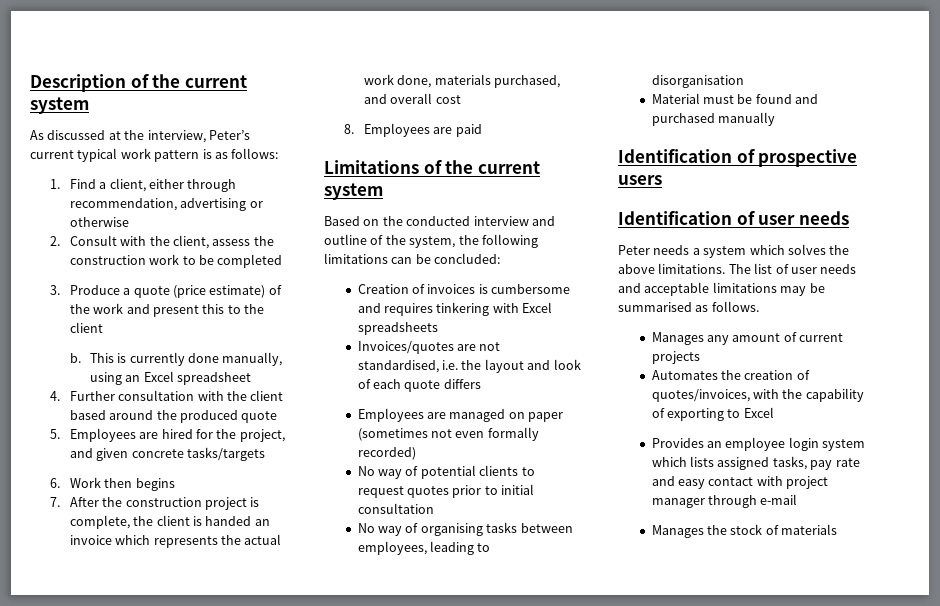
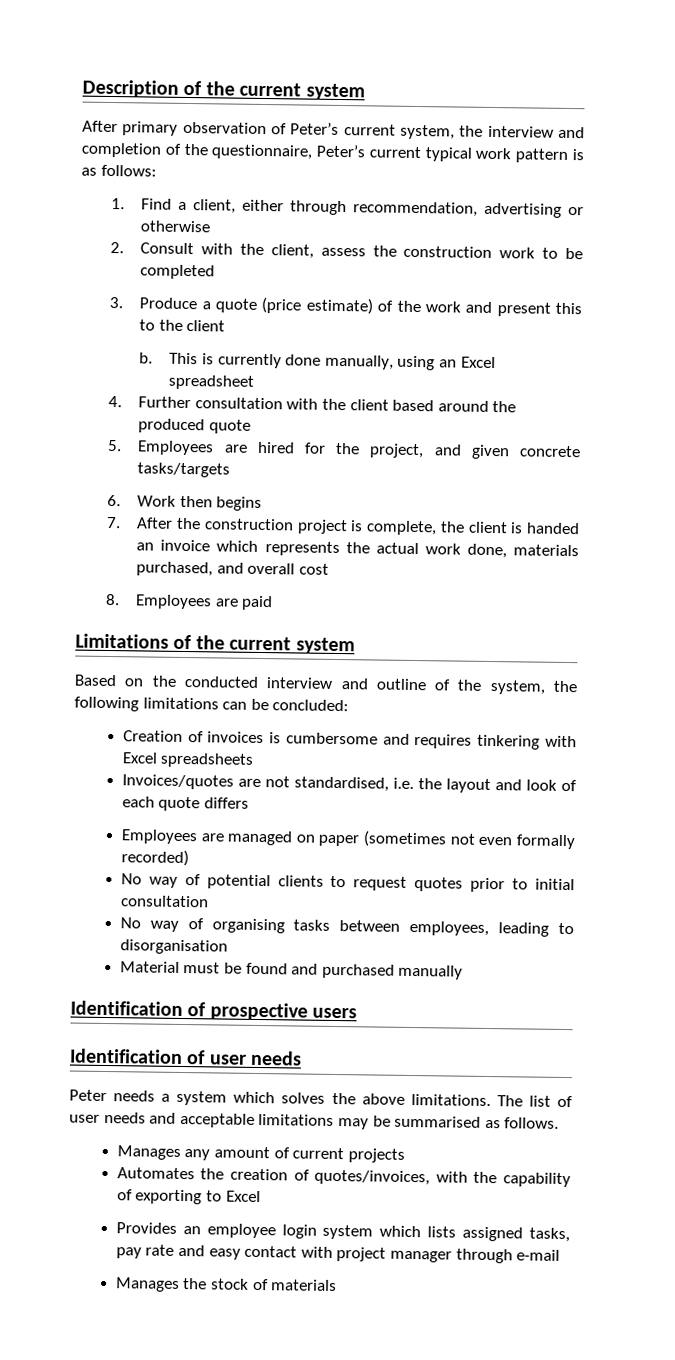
[30,130,206,143] As discussed at the interview, -> [82,120,585,140] [81,142,313,160] After primary observation of Peter’s current system, the interview and completion of the questionnaire,

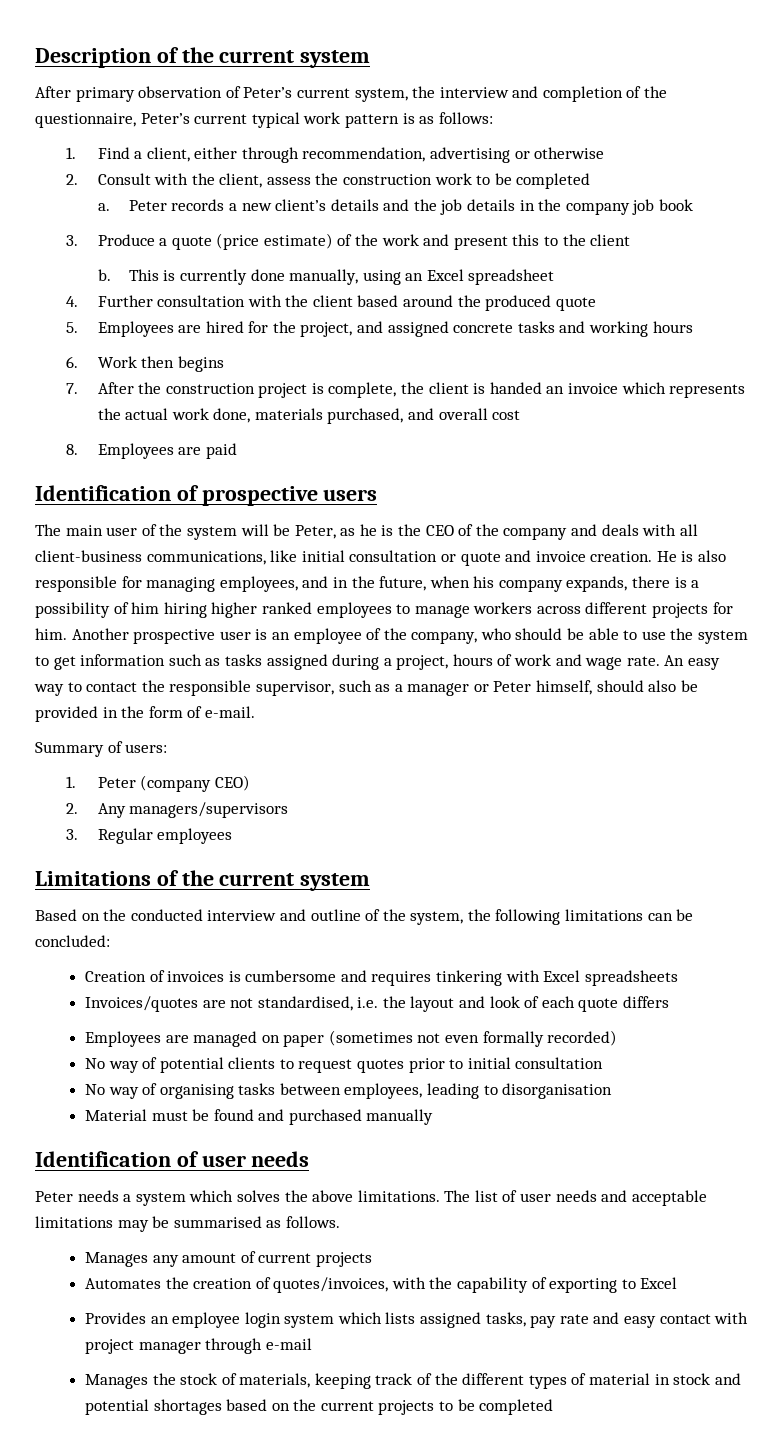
(216, 272) none -> [97,199,694,215] // a. Peter records a new client’s details and the job details in the company job book
[470,444,581,460] [137,462,231,478] given concrete tasks/targets -> [387,321,693,337] assigned concrete tasks and working hours
(274, 603) none -> [35,485,378,506] [35,524,698,540] [35,550,727,566] [35,576,700,592] [35,602,733,618] [35,628,749,644] [35,654,721,670] [34,680,698,696] [35,706,255,722] [35,741,168,757] [66,775,250,792] [66,802,289,818] [66,828,233,844] // Identification of prospective users // The main user of the system will be Peter, as he is the CEO of the company and deals with all client-business communications, like initial consultation or quote and invoice creation. He is also responsible for managing employees, and in the future, when his company expands, there is a possibility of him hiring higher ranked employees to manage workers across different projects for him. Another prospective user is an employee of the company, who should be able to use the system to get information such as tasks assigned during a project, hours of work and wage rate. An easy way to contact the responsible supervisor, such as a manager or Peter himself, should also be provided in the form of e-mail. // Summary of users: // 1. Peter (company CEO) // 2. Any managers/supervisors // 3. Regular employees
[70,1000,358,1021] // Identification of prospective users -> (434, 1117) none
[271,1279,338,1292] materials -> [239,1373,741,1389] [84,1399,554,1415] materials, keeping track of the different types of material in stock and potential shortages based on the current projects to be completed

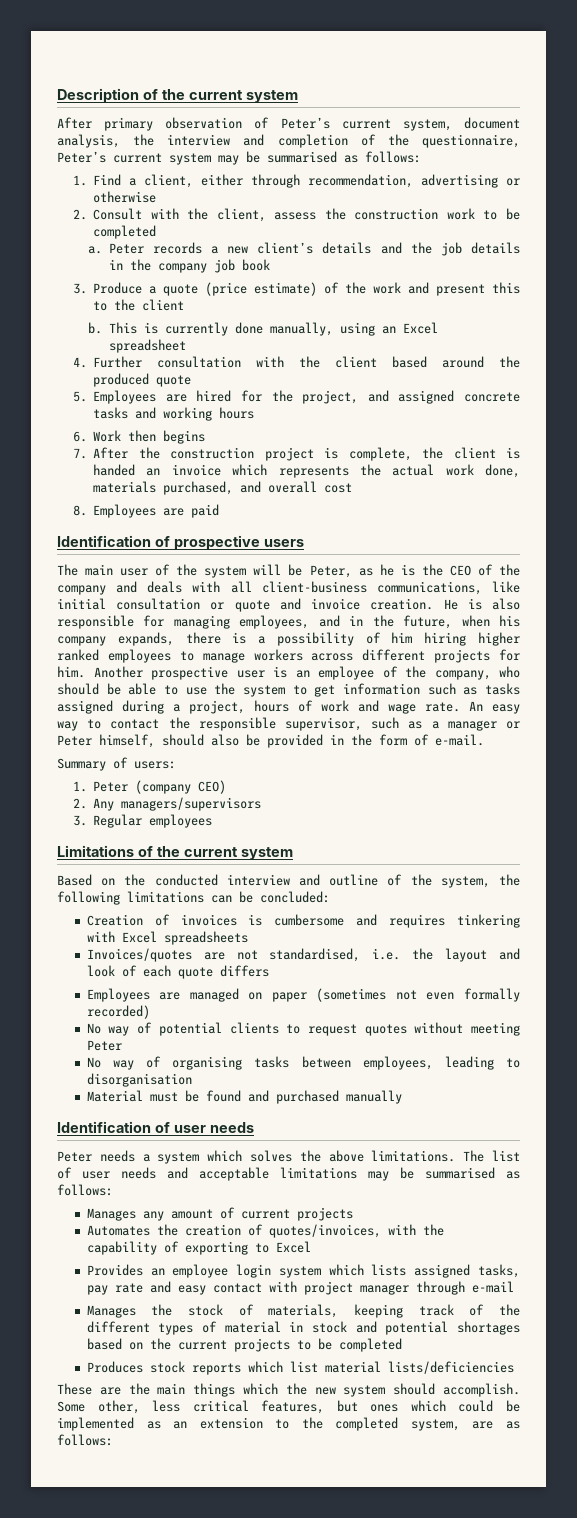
(408, 95) none -> [464,117,520,129] [57,134,120,148] document analysis,
[251,112,415,128] typical work pattern is -> [169,151,337,165] system may be summarised
[408,1057,604,1073] prior to initial consultation -> [414,1022,520,1036] [86,1040,122,1051] without meeting Peter
[285,1216,340,1228] follows. -> [57,1184,113,1196] follows:
(554, 1407) none -> [86,1361,514,1375] [57,1383,520,1397] [57,1400,520,1414] [57,1417,520,1431] [57,1434,113,1446] // Produces stock reports which list material lists/deficiencies // These are the main things which the new system should accomplish. Some other, less critical features, but ones which could be implemented as an extension to the completed system, are as follows:

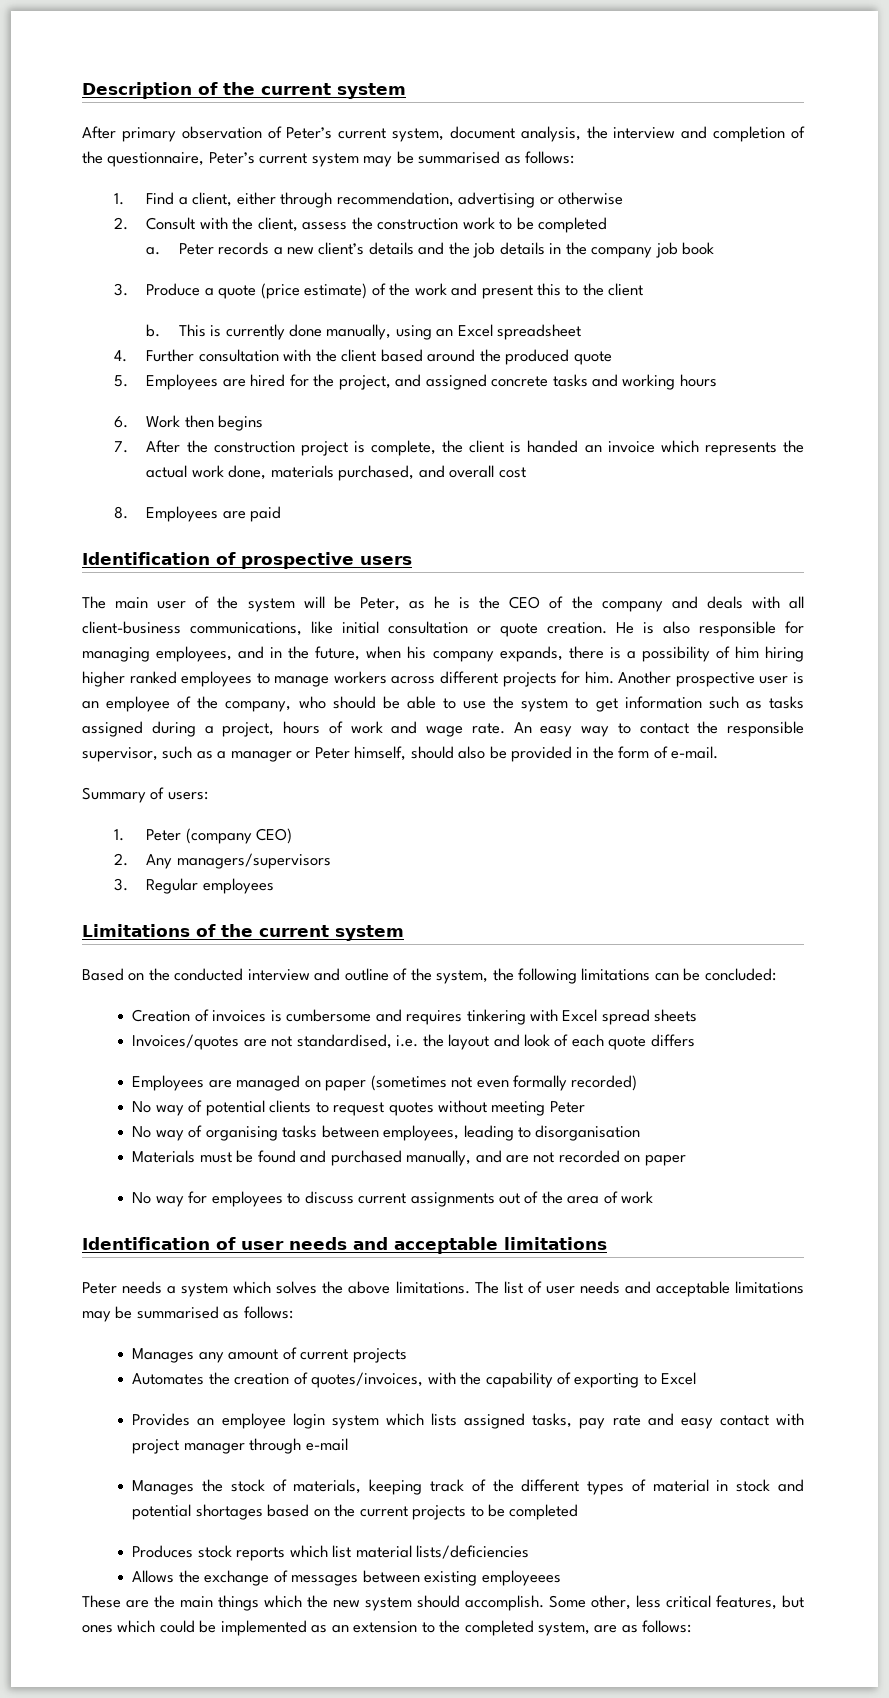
[279,598,361,610] and invoice -> (538, 630) none
[163,931,248,945] spreadsheets -> [601,1009,698,1025] spread sheets
[86,1090,143,1102] Material -> [132,1150,196,1163] Materials
[345,1090,402,1104] manually -> [406,1150,686,1166] [132,1191,654,1207] manually, and are not recorded on paper // No way for employees to discuss current assignments out of the area of work
(254, 1127) none -> [353,1237,607,1254] and acceptable limitations
(514, 1367) none -> [132,1570,561,1586] // Allows the exchange of messages between existing employeees

